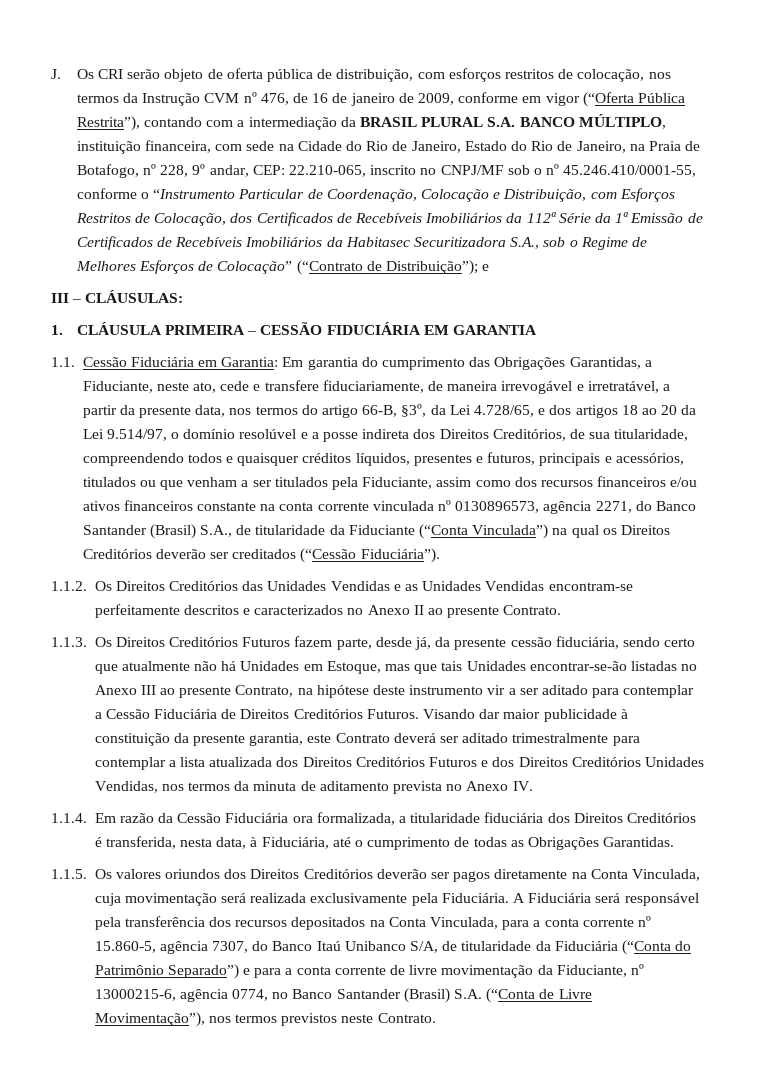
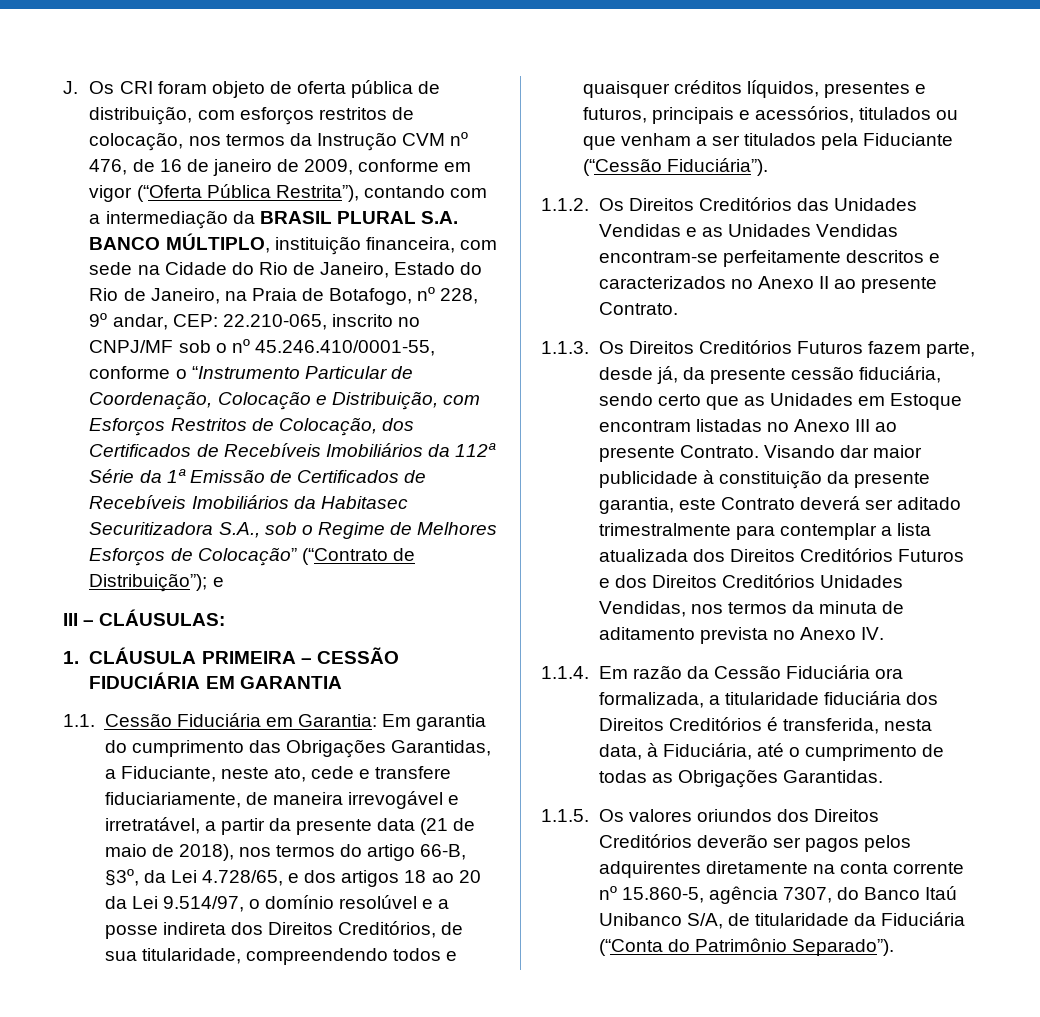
[127,69,161,79] serão -> [157,81,207,94] foram
[195,405,226,417] data, -> [377,818,476,835] [104,844,234,861] data (21 de maio de 2018),
[362,476,698,489] [82,500,696,514] [82,524,670,539] [82,549,297,559] Fiduciante, assim como dos recursos financeiros e/ou ativos financeiros constante na conta corrente vinculada nº 0130896573, agência 2271, do Banco Santander (Brasil) S.A., de titularidade da Fiduciante (“Conta Vinculada”) na qual os Direitos Creditórios deverão ser creditados -> [863,133,954,146] Fiduciante
[121,661,627,674] atualmente não há Unidades em Estoque, mas que tais Unidades encontrar-se-ão -> [743,393,963,410] [598,420,691,432] as Unidades em Estoque encontram
[235,685,695,698] [94,709,419,719] Contrato, na hipótese deste instrumento vir a ser aditado para contemplar a Cessão Fiduciária de Direitos Creditórios Futuros. -> [679,445,759,458] Contrato.
[494,869,700,881] [94,893,699,906] [94,916,541,930] diretamente na Conta Vinculada, cuja movimentação será realizada exclusivamente pela Fiduciária. A Fiduciária será responsável pela transferência dos recursos depositados na Conta Vinculada, para a -> [864,835,912,852] [598,861,835,878] pelos adquirentes diretamente na
[167,964,644,979] [94,988,592,1003] [94,1012,436,1027] Separado”) e para a conta corrente de livre movimentação da Fiduciante, nº 13000215-6, agência 0774, no Banco Santander (Brasil) S.A. (“Conta de Livre Movimentação”), nos termos previstos neste Contrato. -> [791,939,894,956] Separado”).

